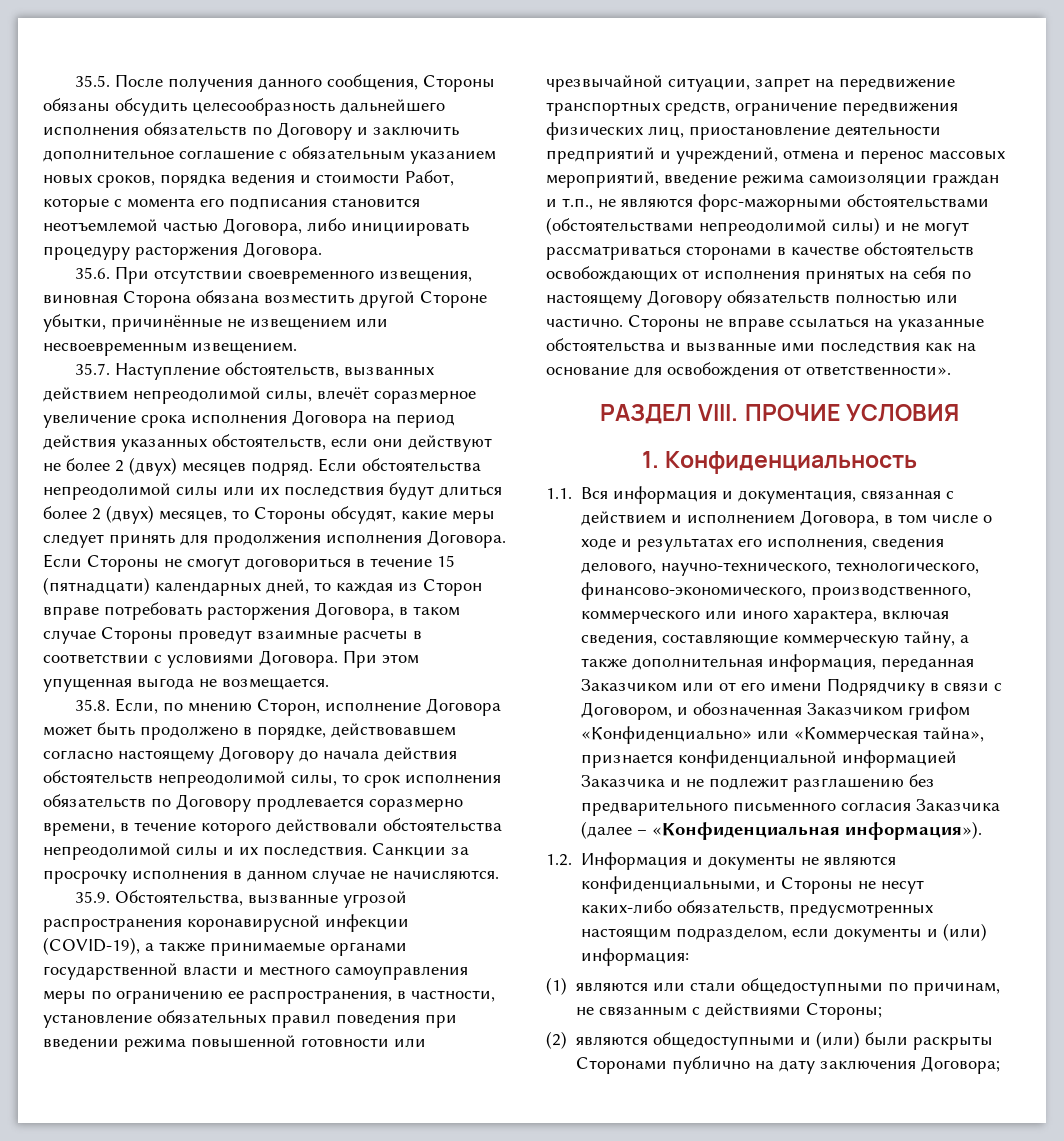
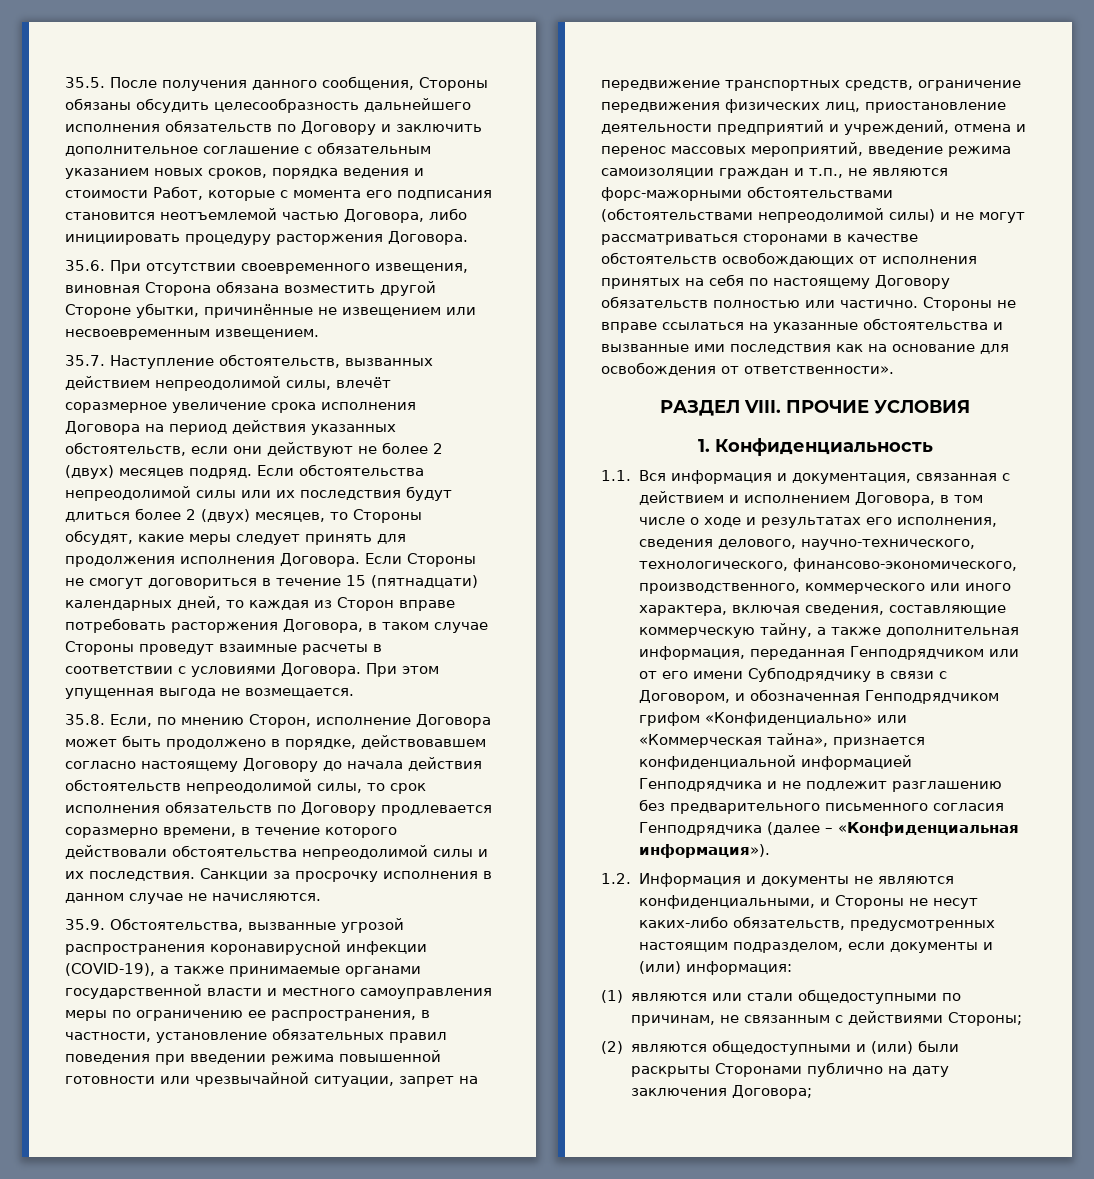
[581,679,678,692] Заказчиком -> [849,646,984,660] Генподрядчиком
[827,678,926,696] Подрядчику -> [747,667,871,682] Субподрядчику
[807,703,904,716] Заказчиком -> [864,690,999,704] Генподрядчиком
[581,775,666,787] Заказчика -> [638,778,762,792] Генподрядчика
[916,799,1001,811] Заказчика -> [638,822,762,836] Генподрядчика

